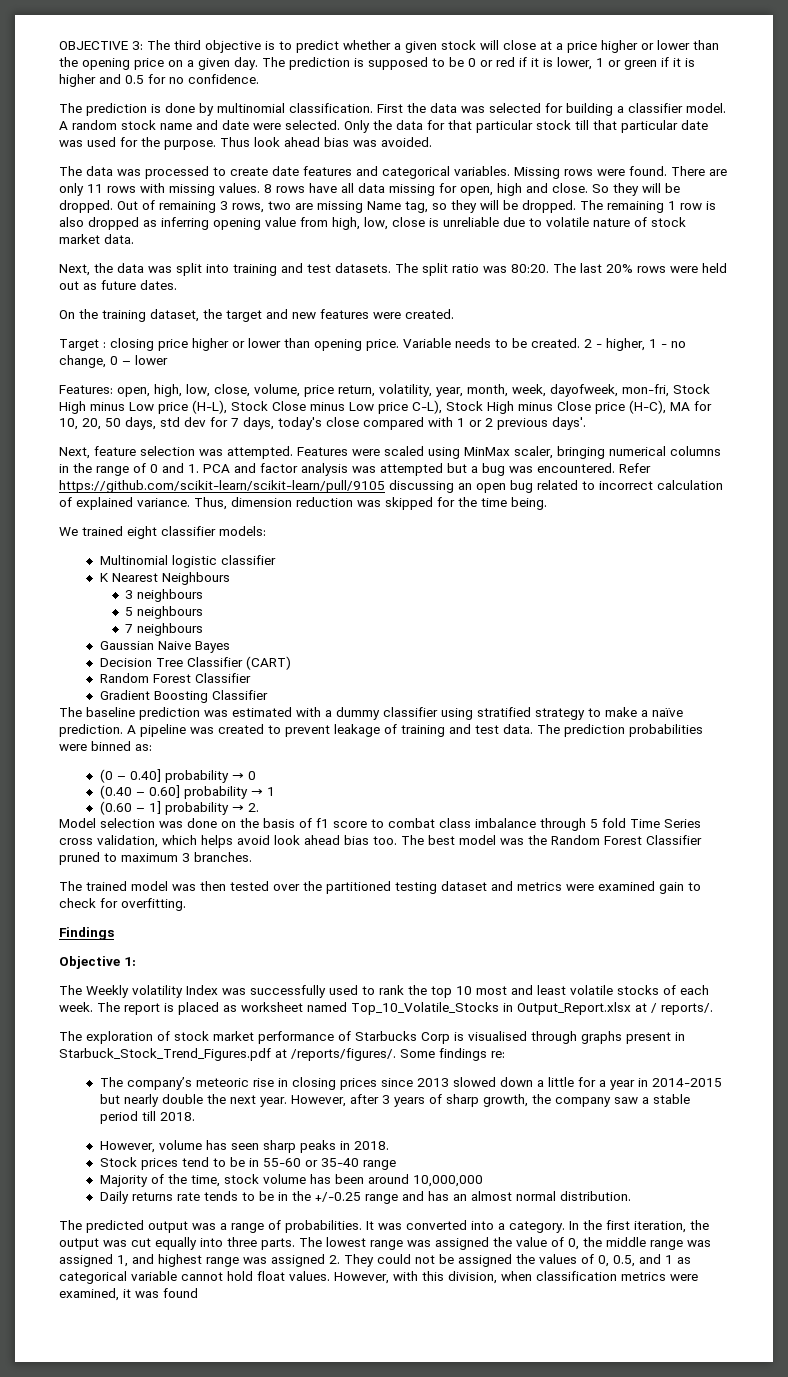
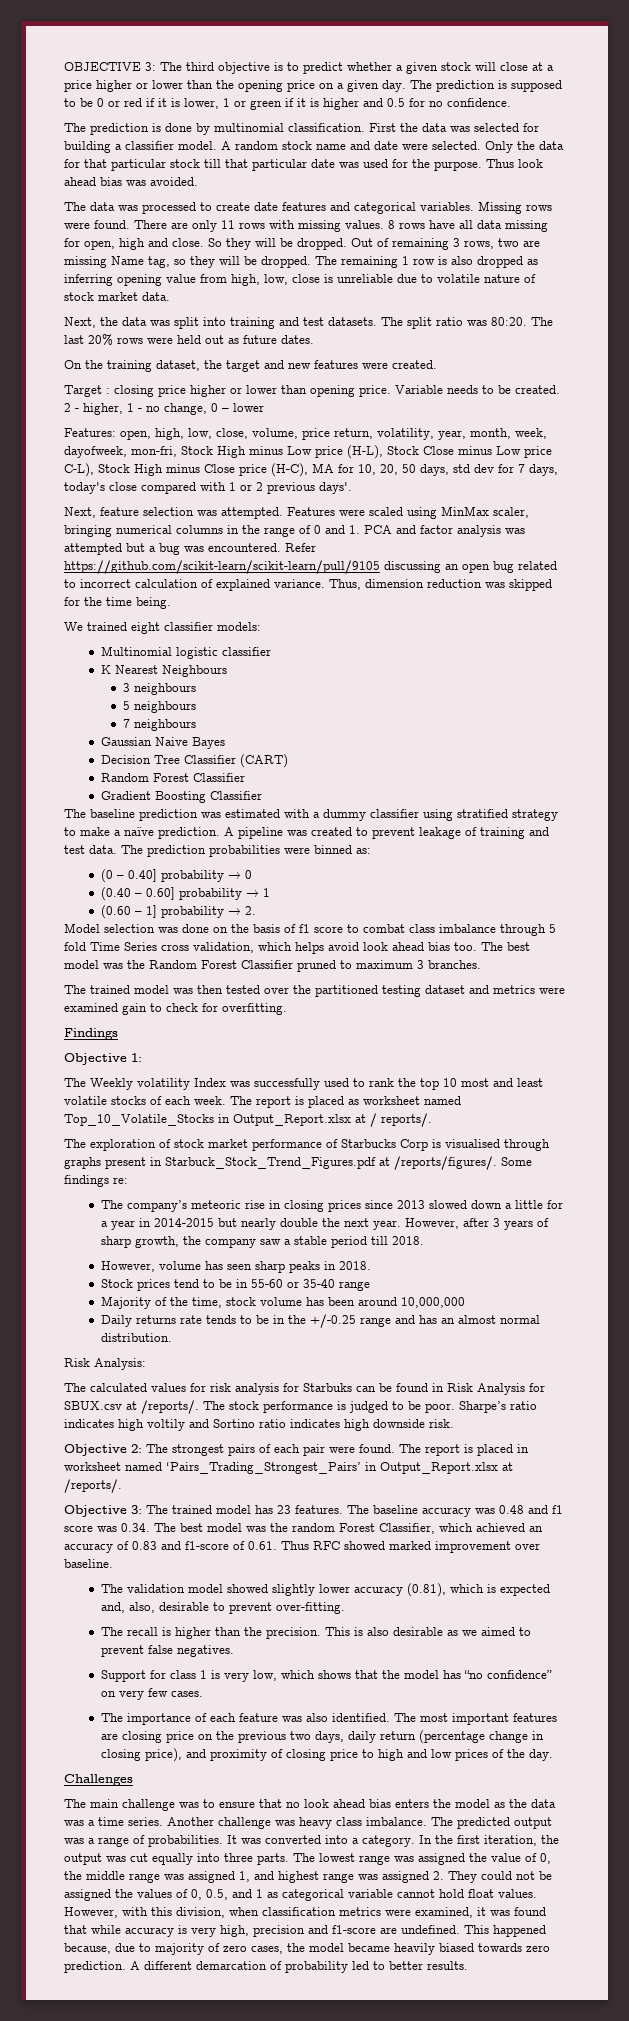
(631, 1196) none -> [64,1358,146,1370] [64,1383,545,1395] [64,1400,537,1414] [64,1419,454,1431] [64,1444,529,1456] [64,1462,513,1474] [64,1479,122,1493] [64,1505,563,1517] [64,1523,543,1534] [64,1541,540,1553] [64,1559,113,1568] [100,1583,550,1597] [100,1602,345,1614] [100,1627,531,1639] [100,1645,234,1657] [100,1670,552,1682] [100,1688,203,1700] [100,1713,557,1725] [100,1730,544,1744] [100,1748,553,1762] [64,1774,133,1786] [64,1799,556,1811] [64,1817,427,1829] Risk Analysis: // The calculated values for risk analysis for Starbuks can be found in Risk Analysis for SBUX.csv at /reports/. The stock performance is judged to be poor. Sharpe’s ratio indicates high voltily and Sortino ratio indicates high downside risk. // Objective 2: The strongest pairs of each pair were found. The report is placed in worksheet named ‘Pairs_Trading_Strongest_Pairs’ in Output_Report.xlsx at /reports/. // Objective 3: The trained model has 23 features. The baseline accuracy was 0.48 and f1 score was 0.34. The best model was the random Forest Classifier, which achieved an accuracy of 0.83 and f1-score of 0.61. Thus RFC showed marked improvement over baseline. // The validation model showed slightly lower accuracy (0.81), which is expected and, also, desirable to prevent over-fitting. // The recall is higher than the precision. This is also desirable as we aimed to prevent false negatives. // Support for class 1 is very low, which shows that the model has “no confidence” on very few cases. // The importance of each feature was also identified. The most important features are closing price on the previous two days, daily return (percentage change in closing price), and proximity of closing price to high and low prices of the day. // Challenges // The main challenge was to ensure that no look ahead bias enters the model as the data was a time series. Another challenge was heavy class imbalance.
(198, 1293) none -> [64,1925,546,1937] [64,1943,550,1955] [64,1961,468,1973] that while accuracy is very high, precision and f1-score are undefined. This happened because, due to majority of zero cases, the model became heavily biased towards zero prediction. A different demarcation of probability led to better results.

